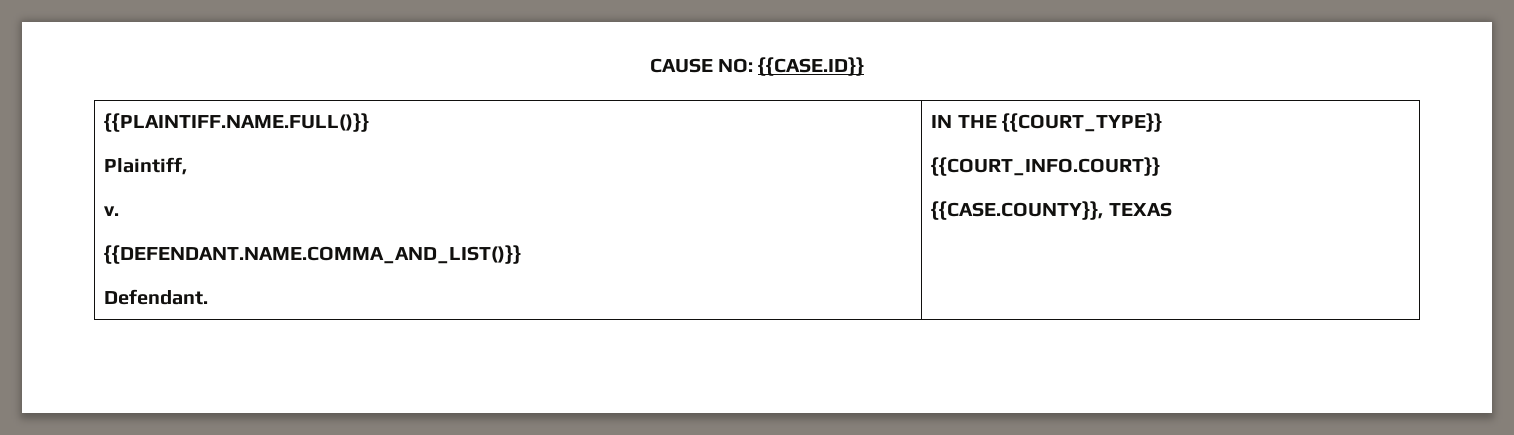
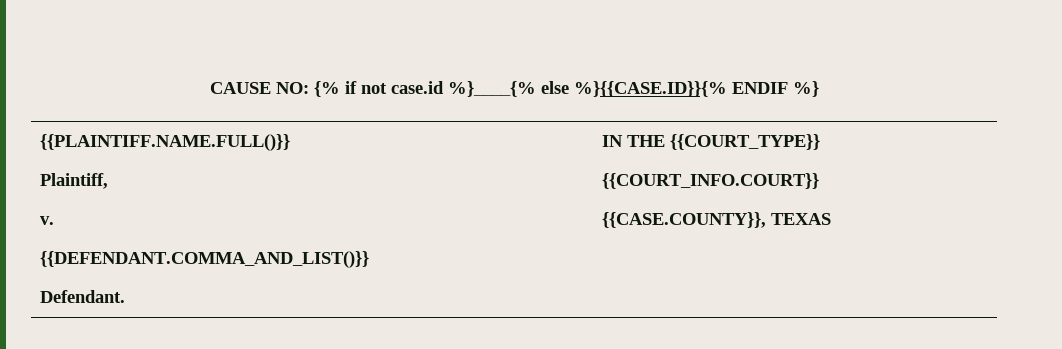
[758,57,865,76] {{CASE.ID}} -> [313,81,819,97] {% if not case.id %}____{% else %}{{CASE.ID}}{% ENDIF %}
[104,245,522,264] {{DEFENDANT.NAME.COMMA_AND_LIST()}} -> [40,251,370,268] {{DEFENDANT.COMMA_AND_LIST()}}

